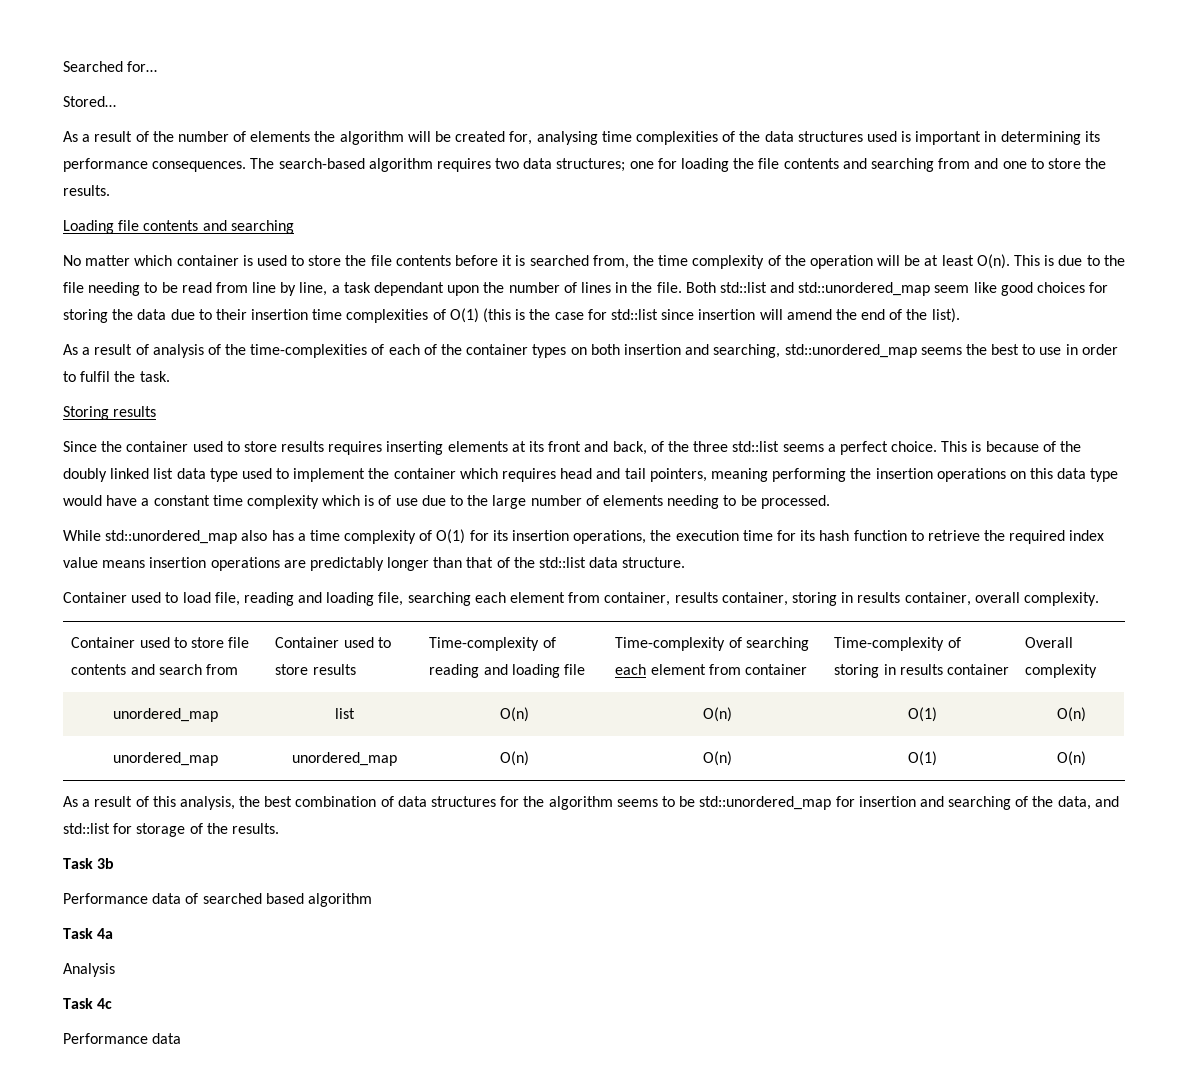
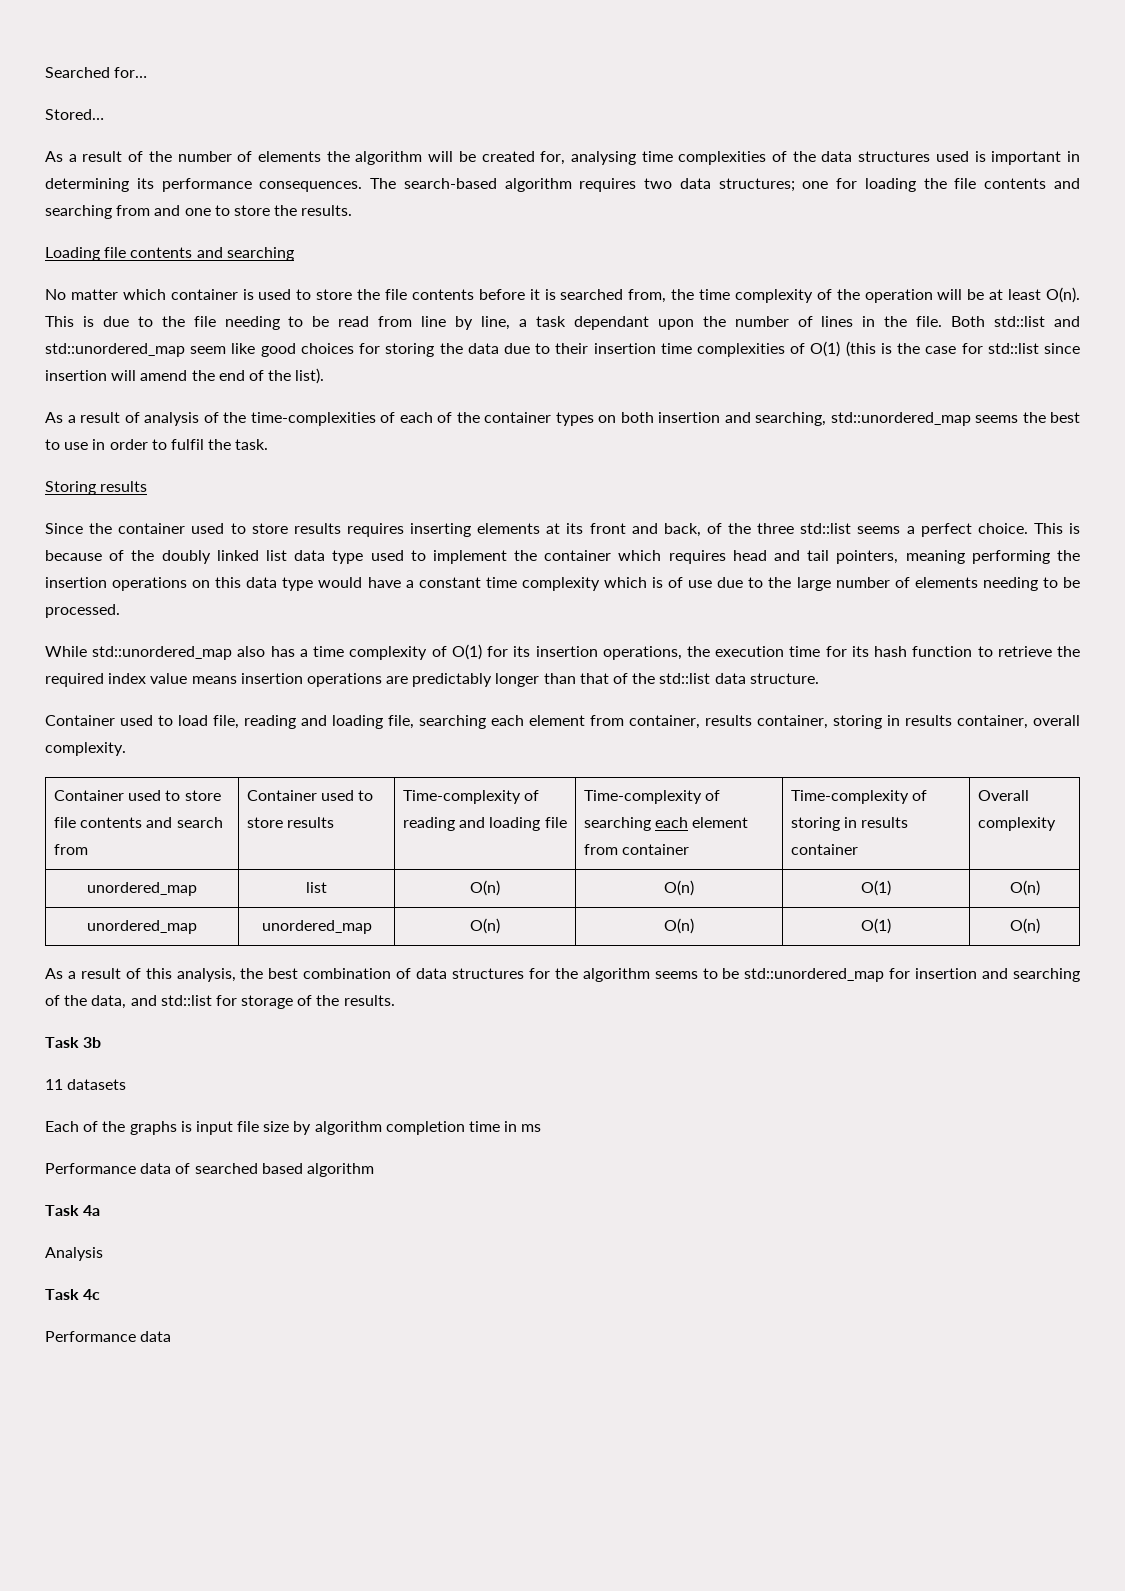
(115, 863) none -> [45,1079,127,1090] [45,1121,542,1135] // 11 datasets // Each of the graphs is input file size by algorithm completion time in ms

